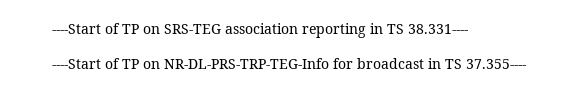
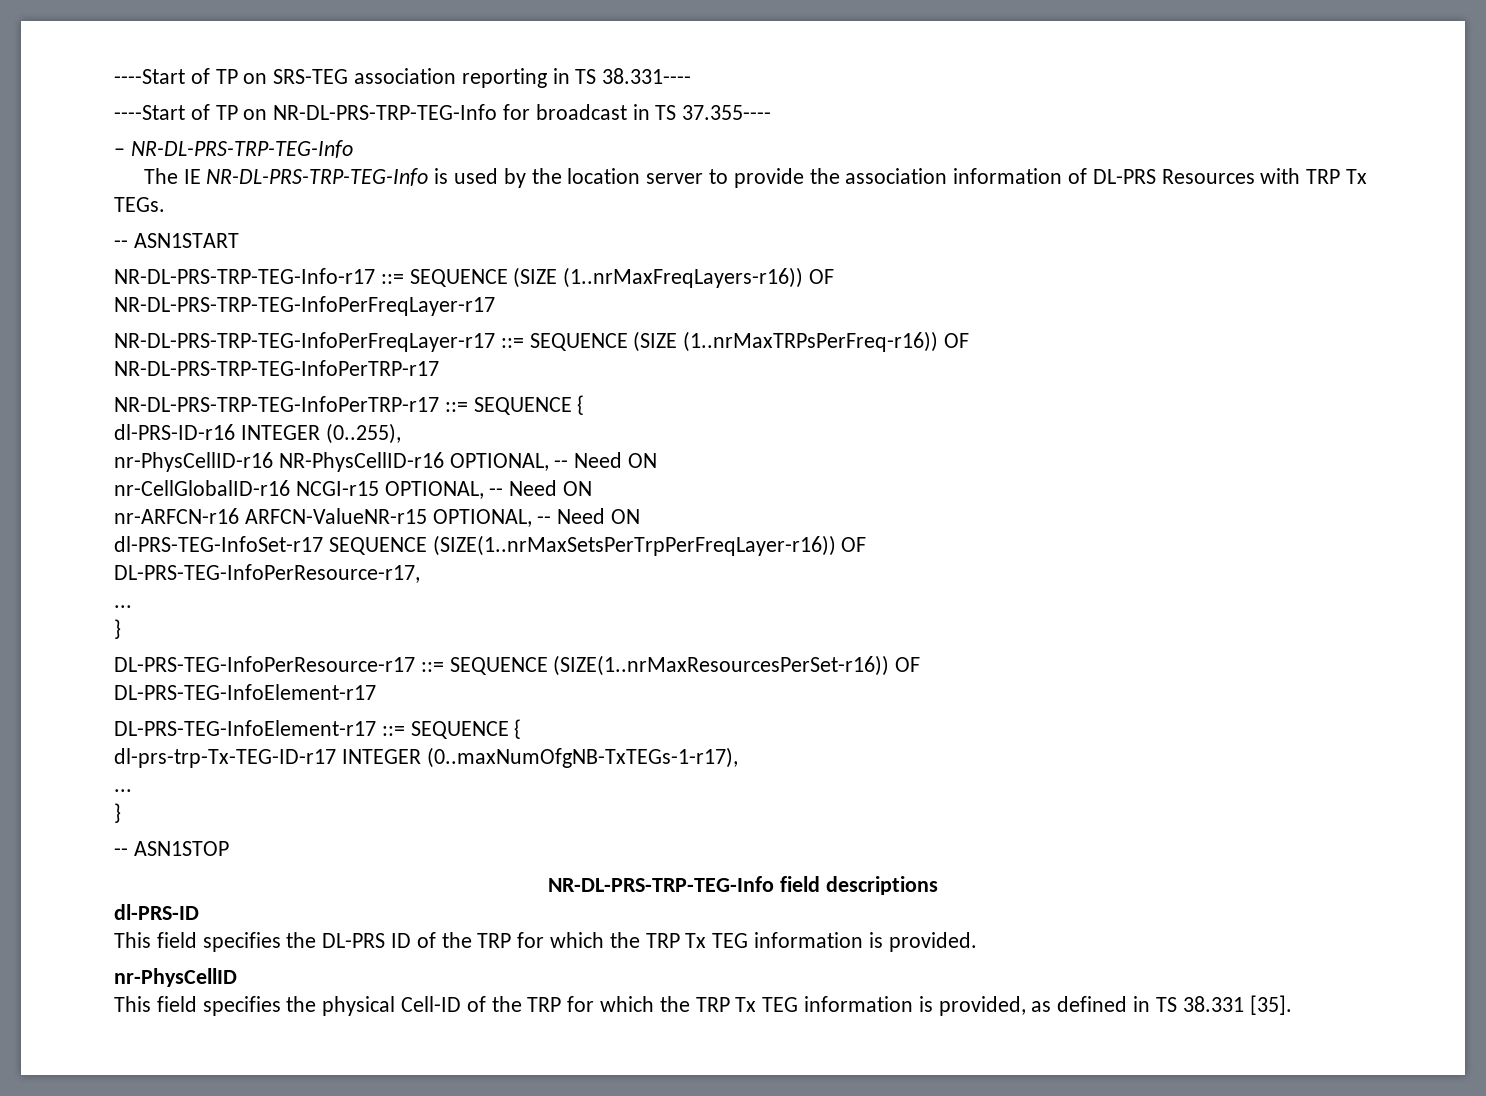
(526, 64) none -> [114,140,353,158] [143,168,1368,188] [114,197,165,212] [114,233,239,248] [114,267,835,288] [114,296,495,316] [114,331,970,352] [114,360,439,376] [114,395,585,415] [114,423,401,444] [114,452,658,472] [114,480,593,499] [114,508,641,527] [114,535,867,556] [114,564,420,583] [114,605,132,608] [114,619,121,639] [114,655,921,676] [114,684,376,700] [114,719,522,739] [114,747,738,768] [114,789,132,792] [114,803,121,823] [114,841,229,856] [548,876,938,895] [114,904,199,920] [114,932,977,952] [114,968,237,987] [114,995,1292,1016] // – NR-DL-PRS-TRP-TEG-Info // The IE NR-DL-PRS-TRP-TEG-Info is used by the location server to provide the association information of DL-PRS Resources with TRP Tx TEGs. // -- ASN1START // NR-DL-PRS-TRP-TEG-Info-r17 ::= SEQUENCE (SIZE (1..nrMaxFreqLayers-r16)) OF // NR-DL-PRS-TRP-TEG-InfoPerFreqLayer-r17 // NR-DL-PRS-TRP-TEG-InfoPerFreqLayer-r17 ::= SEQUENCE (SIZE (1..nrMaxTRPsPerFreq-r16)) OF // NR-DL-PRS-TRP-TEG-InfoPerTRP-r17 // NR-DL-PRS-TRP-TEG-InfoPerTRP-r17 ::= SEQUENCE { // dl-PRS-ID-r16 INTEGER (0..255), // nr-PhysCellID-r16 NR-PhysCellID-r16 OPTIONAL, -- Need ON // nr-CellGlobalID-r16 NCGI-r15 OPTIONAL, -- Need ON // nr-ARFCN-r16 ARFCN-ValueNR-r15 OPTIONAL, -- Need ON // dl-PRS-TEG-InfoSet-r17 SEQUENCE (SIZE(1..nrMaxSetsPerTrpPerFreqLayer-r16)) OF // DL-PRS-TEG-InfoPerResource-r17, // ... // } // DL-PRS-TEG-InfoPerResource-r17 ::= SEQUENCE (SIZE(1..nrMaxResourcesPerSet-r16)) OF // DL-PRS-TEG-InfoElement-r17 // DL-PRS-TEG-InfoElement-r17 ::= SEQUENCE { // dl-prs-trp-Tx-TEG-ID-r17 INTEGER (0..maxNumOfgNB-TxTEGs-1-r17), // ... // } // -- ASN1STOP // NR-DL-PRS-TRP-TEG-Info field descriptions // dl-PRS-ID // This field specifies the DL-PRS ID of the TRP for which the TRP Tx TEG information is provided. // nr-PhysCellID // This field specifies the physical Cell-ID of the TRP for which the TRP Tx TEG information is provided, as defined in TS 38.331 [35].

